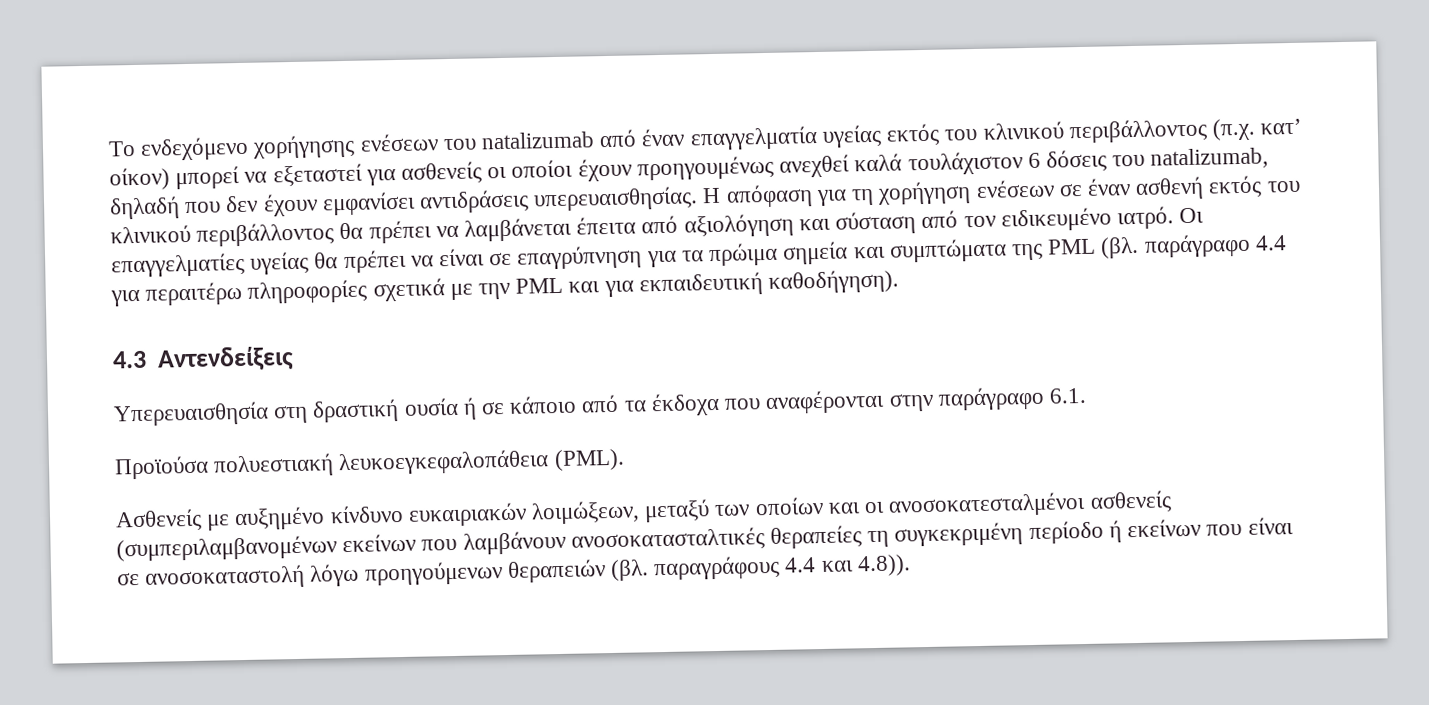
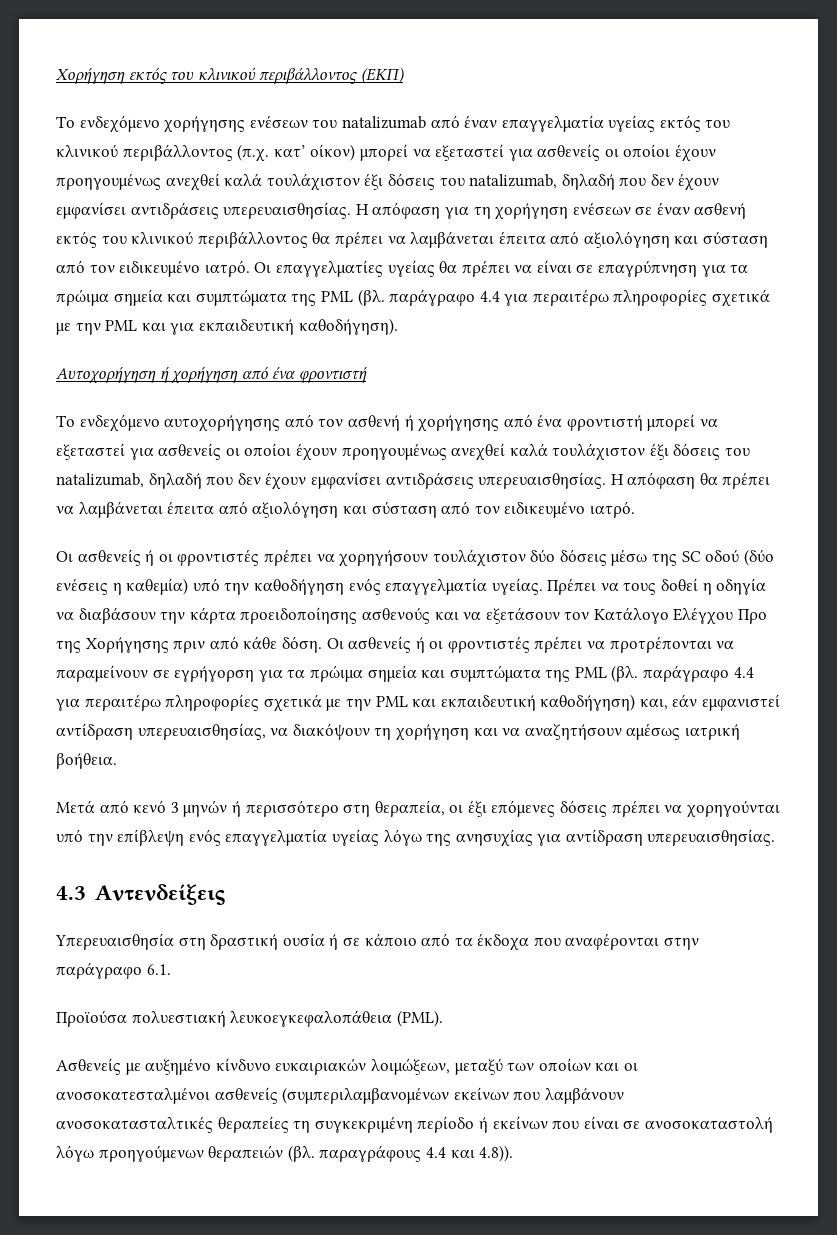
(108, 148) none -> [56,67,404,84] Χορήγηση εκτός του κλινικού περιβάλλοντος (ΕΚΠ) //
[1027,152,1041,169] 6 -> [364,173,384,190] έξι
(900, 281) none -> [56,366,367,384] [56,414,719,432] [56,443,751,461] [56,472,771,490] [56,501,635,518] [56,549,774,567] [56,578,767,595] [56,607,768,625] [56,636,735,653] [56,665,754,682] [56,694,781,712] [56,723,740,741] [56,753,117,769] [56,800,780,818] [56,829,776,847] // Αυτοχορήγηση ή χορήγηση από ένα φροντιστή // Το ενδεχόμενο αυτοχορήγησης από τον ασθενή ή χορήγησης από ένα φροντιστή μπορεί να εξεταστεί για ασθενείς οι οποίοι έχουν προηγουμένως ανεχθεί καλά τουλάχιστον έξι δόσεις του natalizumab, δηλαδή που δεν έχουν εμφανίσει αντιδράσεις υπερευαισθησίας. Η απόφαση θα πρέπει να λαμβάνεται έπειτα από αξιολόγηση και σύσταση από τον ειδικευμένο ιατρό. // Οι ασθενείς ή οι φροντιστές πρέπει να χορηγήσουν τουλάχιστον δύο δόσεις μέσω της SC οδού (δύο ενέσεις η καθεμία) υπό την καθοδήγηση ενός επαγγελματία υγείας. Πρέπει να τους δοθεί η οδηγία να διαβάσουν την κάρτα προειδοποίησης ασθενούς και να εξετάσουν τον Κατάλογο Ελέγχου Προ της Χορήγησης πριν από κάθε δόση. Οι ασθενείς ή οι φροντιστές πρέπει να προτρέπονται να παραμείνουν σε εγρήγορση για τα πρώιμα σημεία και συμπτώματα της PML (βλ. παράγραφο 4.4 για περαιτέρω πληροφορίες σχετικά με την PML και εκπαιδευτική καθοδήγηση) και, εάν εμφανιστεί αντίδραση υπερευαισθησίας, να διακόψουν τη χορήγηση και να αναζητήσουν αμέσως ιατρική βοήθεια. // Μετά από κενό 3 μηνών ή περισσότερο στη θεραπεία, οι έξι επόμενες δόσεις πρέπει να χορηγούνται υπό την επίβλεψη ενός επαγγελματία υγείας λόγω της ανησυχίας για αντίδραση υπερευαισθησίας.

